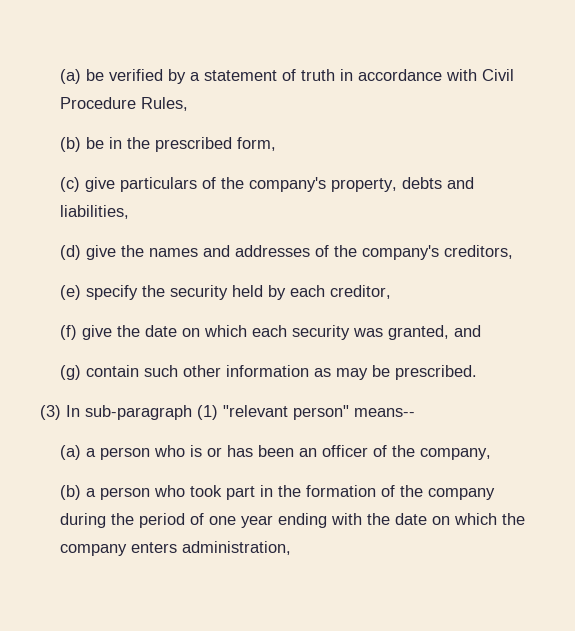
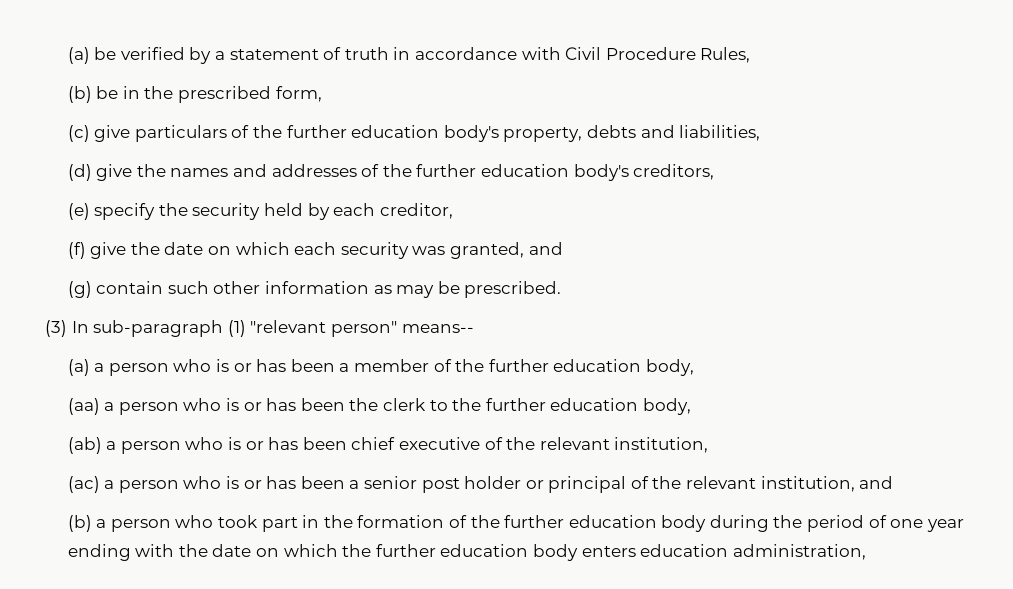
[249,177,327,192] company's -> [286,125,499,142] further education body's
[362,245,440,260] company's -> [416,164,629,181] further education body's
[299,445,492,460] an officer of the company, -> [339,359,694,376] [67,398,691,415] [67,437,709,454] [67,476,894,493] a member of the further education body, // (aa) a person who is or has been the clerk to the further education body, // (ab) a person who is or has been chief executive of the relevant institution, // (ac) a person who is or has been a senior post holder or principal of the relevant institution, and
[428,488,496,500] company -> [504,515,707,532] further education body
[60,542,178,556] company enters -> [375,544,729,561] further education body enters education

